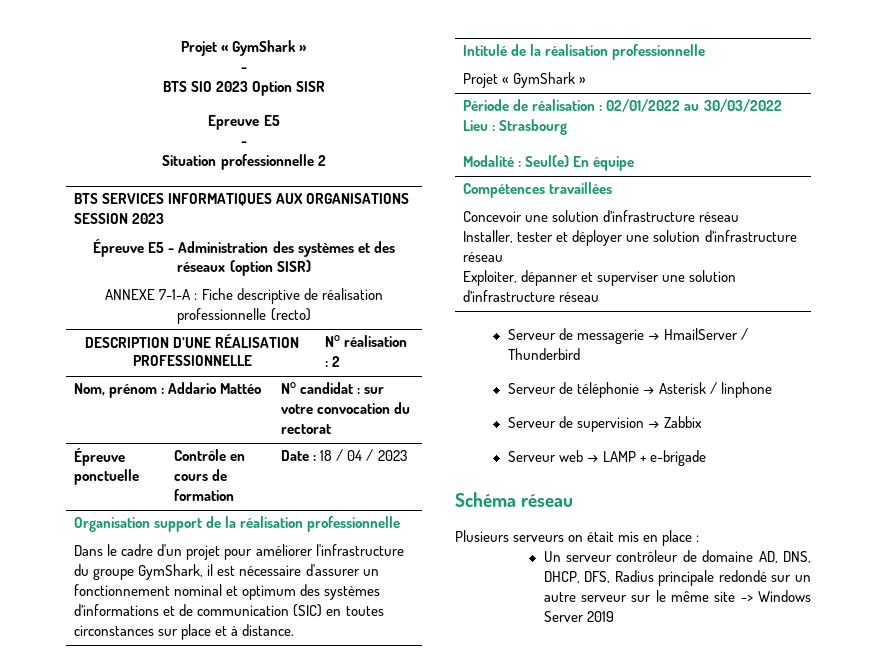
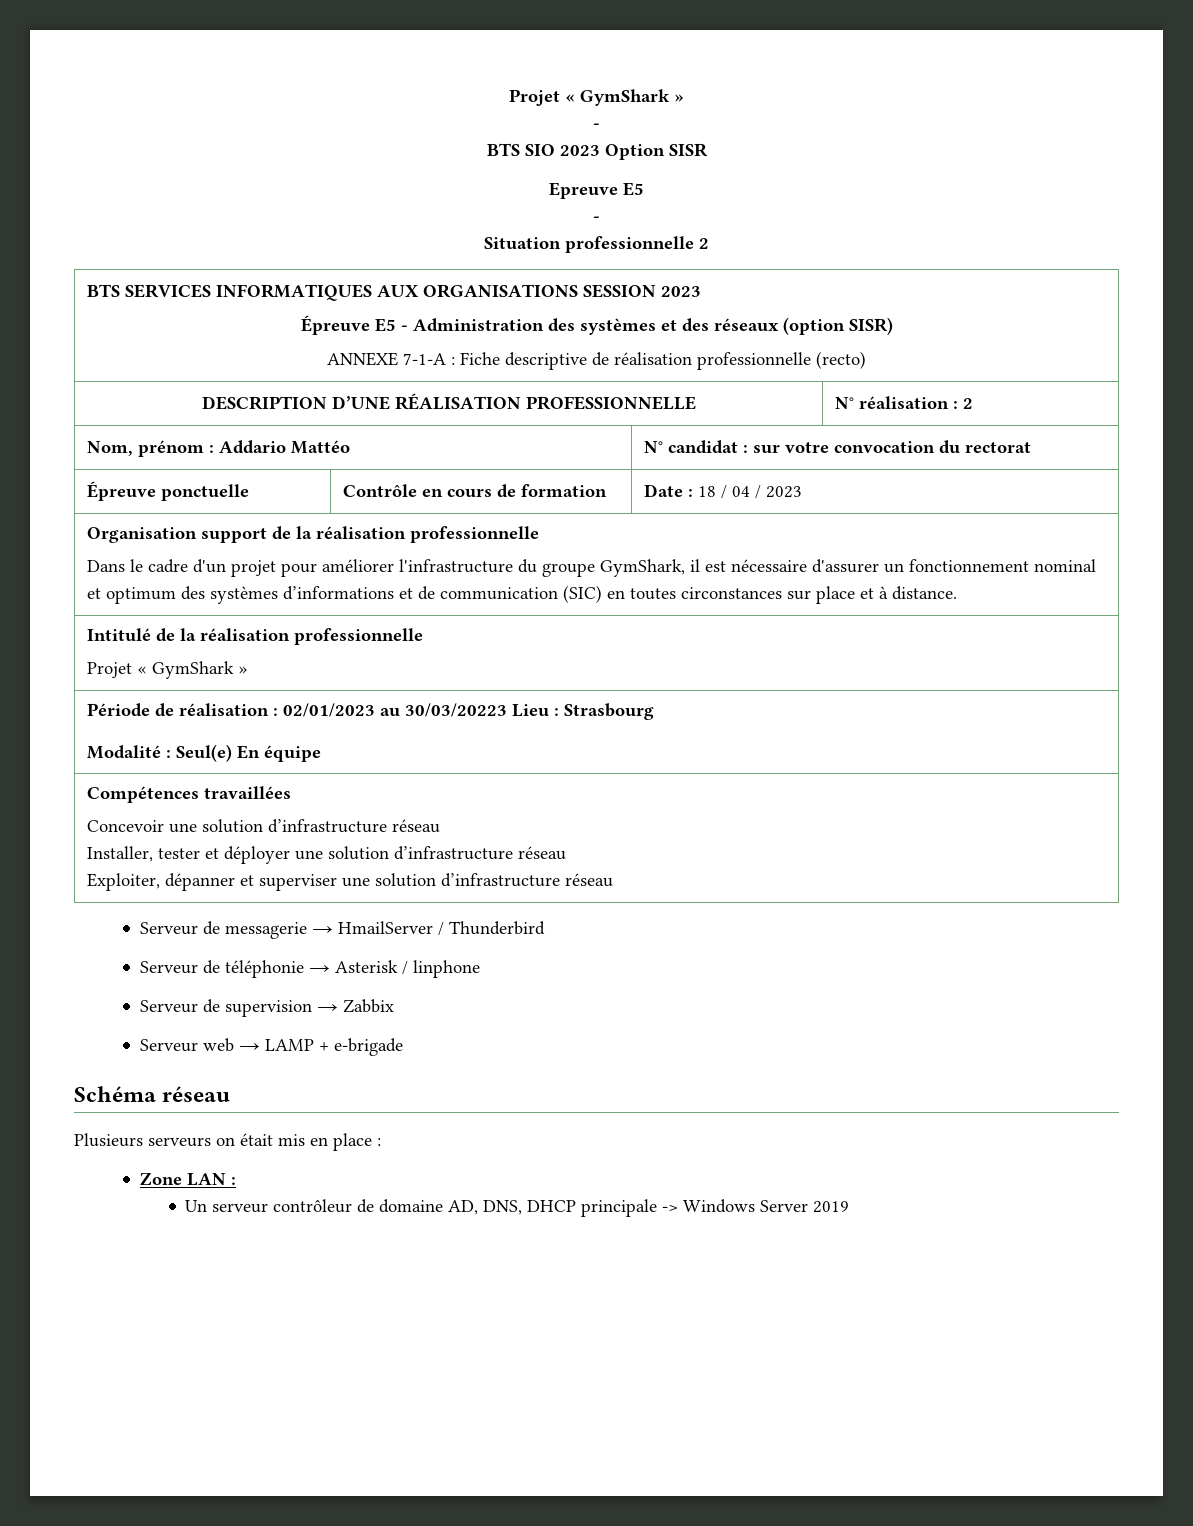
[606,99,782,112] 02/01/2022 au 30/03/2022 -> [282,703,507,717] 02/01/2023 au 30/03/20223
(700, 538) none -> [139,1172,236,1186] // Zone LAN :
[543,570,811,586] [543,590,736,602] DHCP, DFS, Radius principale redondé sur un autre serveur sur le même site -> [527,1199,658,1217] DHCP principale

